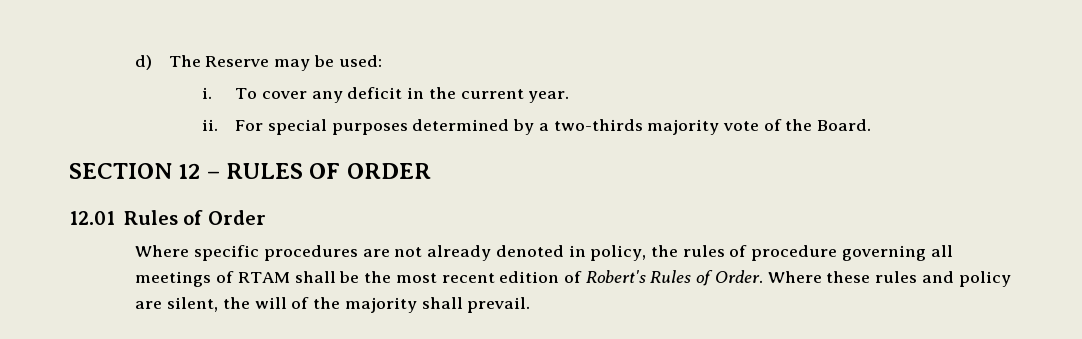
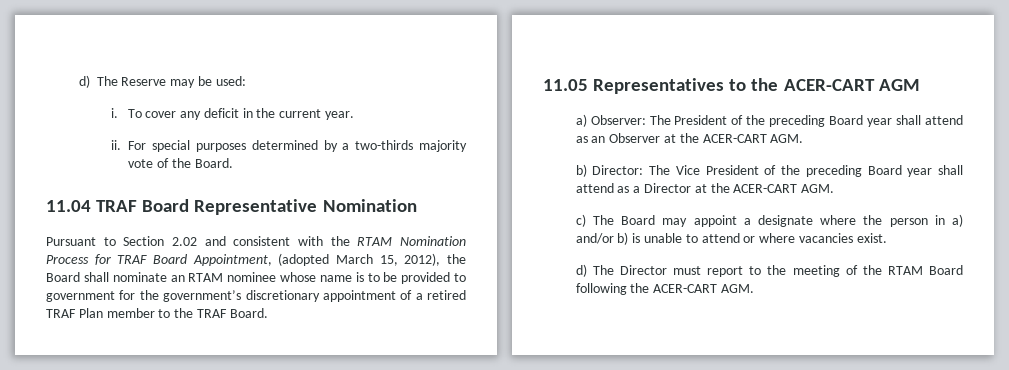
[69,163,431,179] [69,210,266,225] [135,245,953,261] [135,270,1011,287] [135,297,531,313] SECTION 12 – RULES OF ORDER // 12.01 Rules of Order // Where specific procedures are not already denoted in policy, the rules of procedure governing all meetings of RTAM shall be the most recent edition of Robert's Rules of Order. Where these rules and policy are silent, the will of the majority shall prevail. -> [46,199,417,215] [46,236,467,246] [46,253,467,266] [46,272,466,284] [46,290,466,302] [46,308,268,318] [543,78,920,94] [575,114,964,127] [575,133,804,143] [575,164,964,177] [575,183,835,193] [575,214,963,227] [575,232,887,245] [575,264,963,277] [575,283,754,295] 11.04 TRAF Board Representative Nomination // Pursuant to Section 2.02 and consistent with the RTAM Nomination Process for TRAF Board Appointment, (adopted March 15, 2012), the Board shall nominate an RTAM nominee whose name is to be provided to government for the government’s discretionary appointment of a retired TRAF Plan member to the TRAF Board. // 11.05 Representatives to the ACER-CART AGM // a) Observer: The President of the preceding Board year shall attend as an Observer at the ACER-CART AGM. // b) Director: The Vice President of the preceding Board year shall attend as a Director at the ACER-CART AGM. // c) The Board may appoint a designate where the person in a) and/or b) is unable to attend or where vacancies exist. // d) The Director must report to the meeting of the RTAM Board following the ACER-CART AGM.

